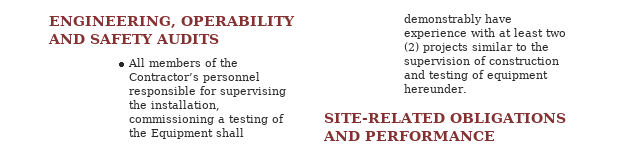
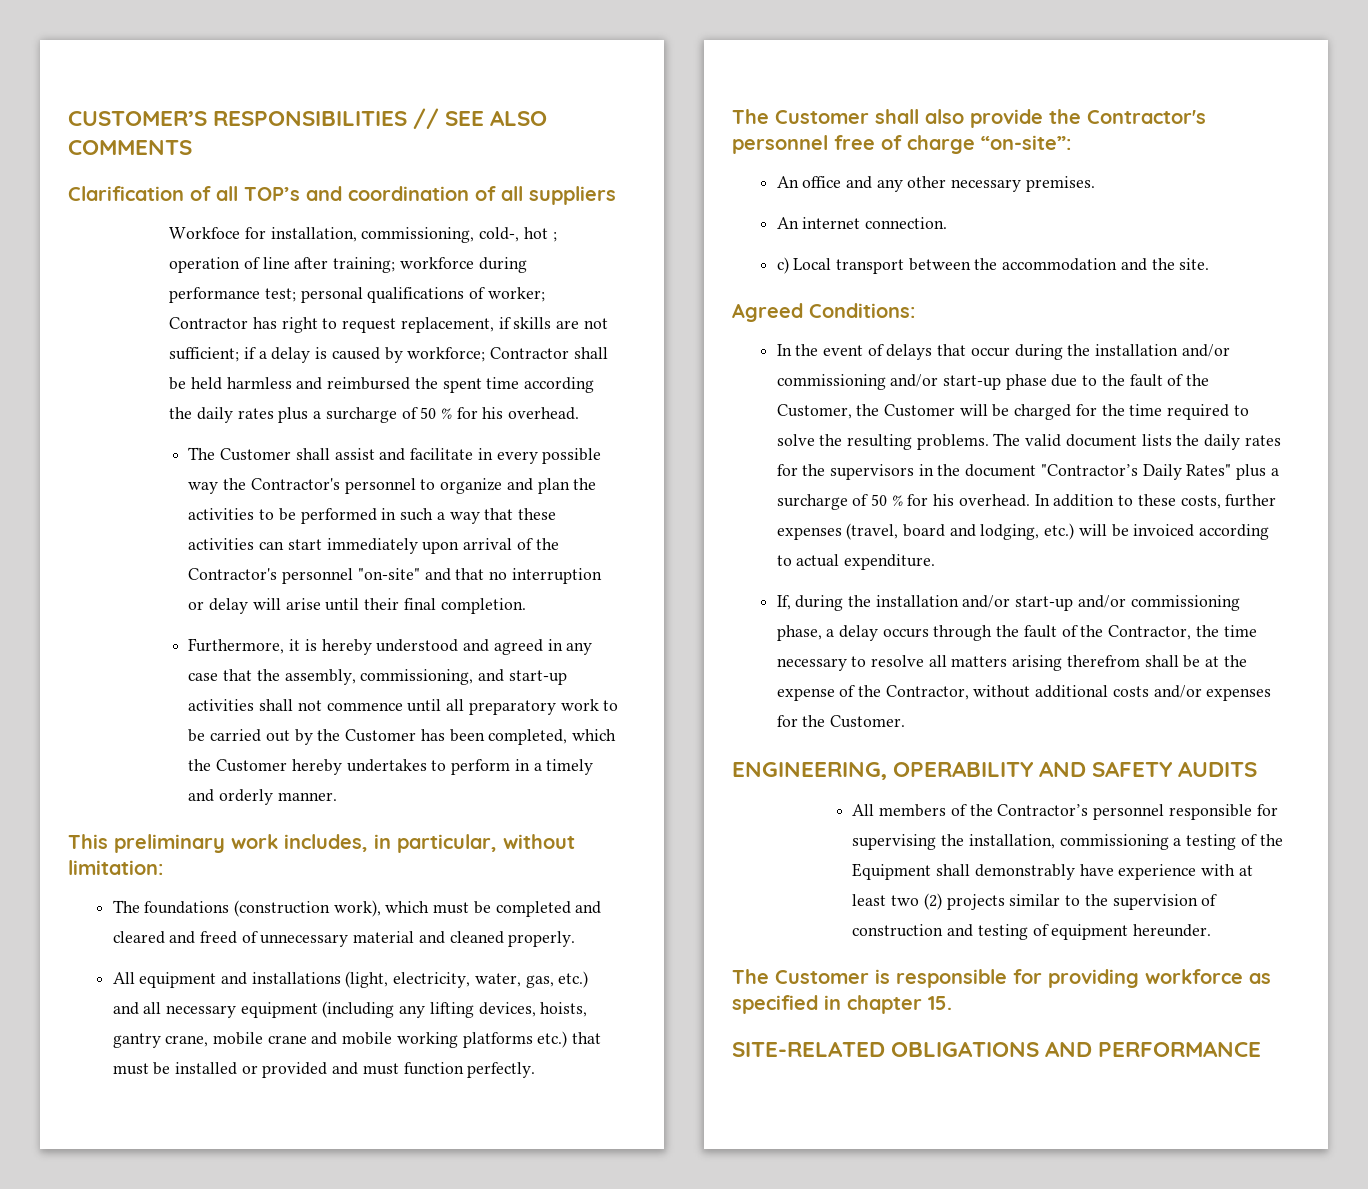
(49, 22) none -> [68,108,548,129] [68,140,192,155] [68,186,616,205] [169,227,557,243] [169,257,527,273] [169,287,545,303] [169,317,608,333] [169,347,608,363] [169,377,595,393] [169,407,580,423] [188,447,602,464] [188,478,597,494] [188,508,556,524] [188,538,559,554] [188,568,602,584] [188,598,526,614] [188,638,593,655] [188,669,567,685] [188,699,619,715] [188,729,616,745] [188,759,594,775] [188,789,337,805] [68,834,575,853] [68,860,163,875] [112,900,602,917] [112,931,576,947] [112,971,589,988] [112,1001,588,1018] [112,1031,602,1048] [112,1062,536,1078] [732,109,1206,128] [732,135,1071,154] [776,176,1095,192] [776,217,948,229] [776,257,1210,274] [732,303,915,322] [776,344,1230,360] [776,374,1210,390] [776,404,1249,420] [776,433,1281,450] [776,464,1279,480] [776,494,1277,510] [776,523,1270,540] [776,554,936,570] [776,595,1240,611] [776,625,1257,641] [776,655,1247,671] [776,685,1272,701] [776,715,906,728] CUSTOMER’S RESPONSIBILITIES // SEE ALSO COMMENTS // Clarification of all TOP’s and coordination of all suppliers // Workfoce for installation, commissioning, cold-, hot ; operation of line after training; workforce during performance test; personal qualifications of worker; Contractor has right to request replacement, if skills are not sufficient; if a delay is caused by workforce; Contractor shall be held harmless and reimbursed the spent time according the daily rates plus a surcharge of 50 % for his overhead. // The Customer shall assist and facilitate in every possible way the Contractor's personnel to organize and plan the activities to be performed in such a way that these activities can start immediately upon arrival of the Contractor's personnel "on-site" and that no interruption or delay will arise until their final completion. // Furthermore, it is hereby understood and agreed in any case that the assembly, commissioning, and start-up activities shall not commence until all preparatory work to be carried out by the Customer has been completed, which the Customer hereby undertakes to perform in a timely and orderly manner. // This preliminary work includes, in particular, without limitation: // The foundations (construction work), which must be completed and cleared and freed of unnecessary material and cleaned properly. // All equipment and installations (light, electricity, water, gas, etc.) and all necessary equipment (including any lifting devices, hoists, gantry crane, mobile crane and mobile working platforms etc.) that must be installed or provided and must function perfectly. // The Customer shall also provide the Contractor's personnel free of charge “on-site”: // An office and any other necessary premises. // An internet connection. // c) Local transport between the accommodation and the site. // Agreed Conditions: // In the event of delays that occur during the installation and/or commissioning and/or start-up phase due to the fault of the Customer, the Customer will be charged for the time required to solve the resulting problems. The valid document lists the daily rates for the supervisors in the document "Contractor’s Daily Rates" plus a surcharge of 50 % for his overhead. In addition to these costs, further expenses (travel, board and lodging, etc.) will be invoiced according to actual expenditure. // If, during the installation and/or start-up and/or commissioning phase, a delay occurs through the fault of the Contractor, the time necessary to resolve all matters arising therefrom shall be at the expense of the Contractor, without additional costs and/or expenses for the Customer. //
(468, 88) none -> [732,969,1271,988] [732,995,952,1014] // The Customer is responsible for providing workforce as specified in chapter 15.

